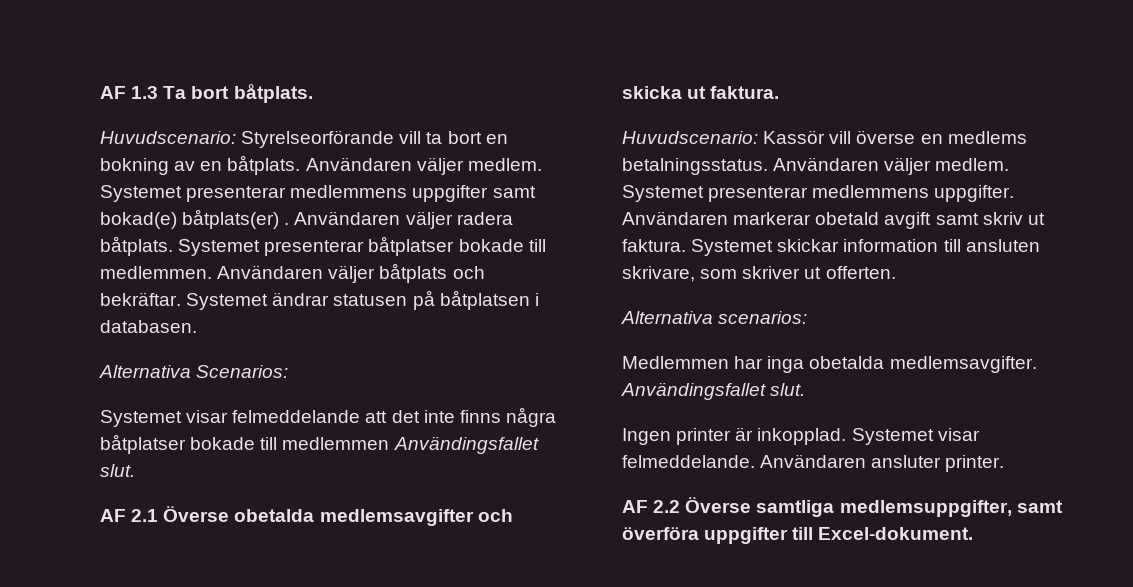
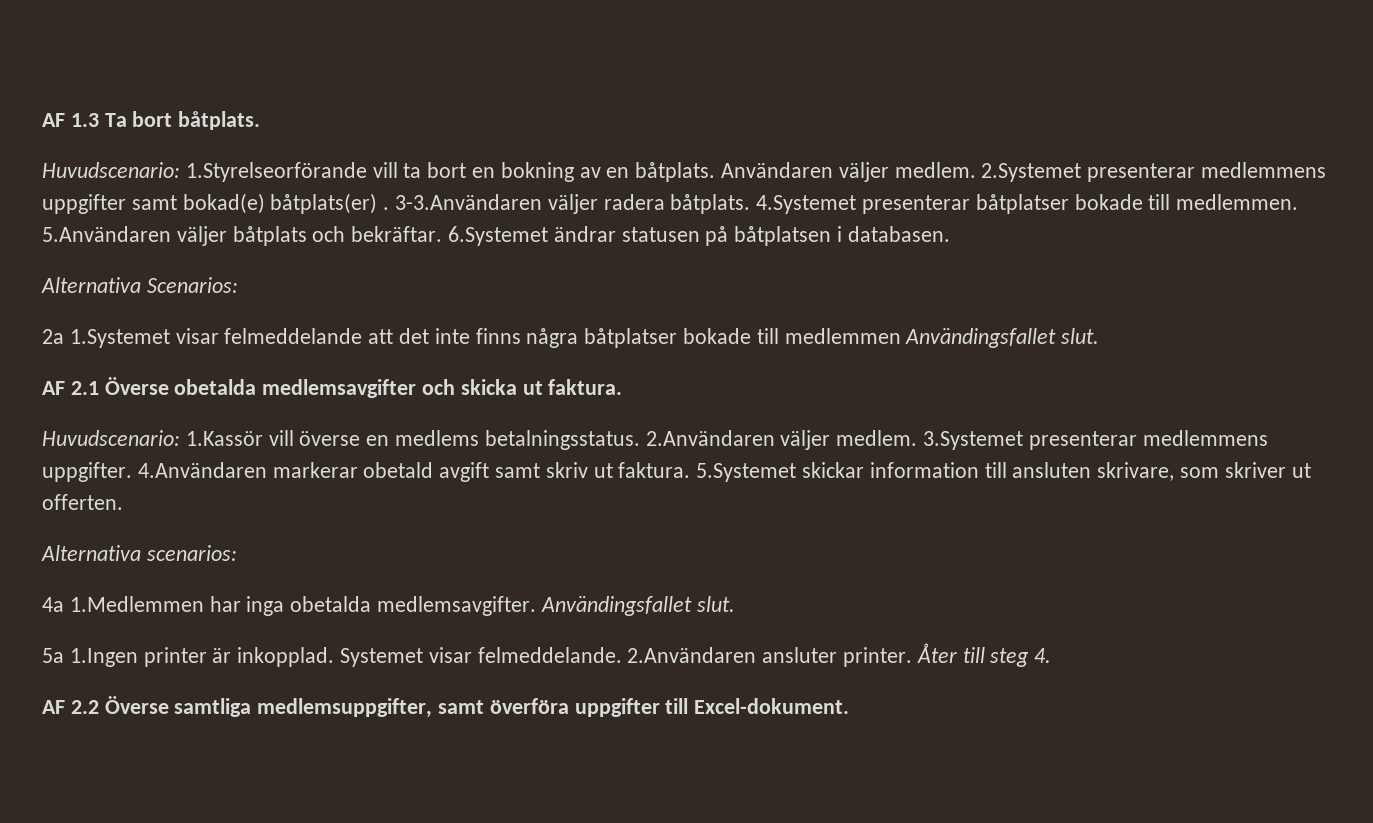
[241,130,395,148] Styrelseorförande -> [185,162,367,182] 1.Styrelseorförande
[100,185,182,202] Systemet -> [981,163,1082,182] 2.Systemet
[294,211,401,225] Användaren -> [395,194,543,210] 3-3.Användaren
[178,239,261,256] Systemet -> [756,195,857,214] 4.Systemet
[217,265,324,279] Användaren -> [42,226,171,242] 5.Användaren
[186,293,269,310] Systemet -> [448,226,549,246] 6.Systemet
[100,410,182,427] Systemet -> [42,329,170,348] 2a 1.Systemet
[763,130,826,144] Kassör -> [185,431,263,446] 1.Kassör
[773,157,1010,175] [622,185,704,202] Användaren väljer medlem. Systemet -> [645,430,1024,450] 2.Användaren väljer medlem. 3.Systemet
[622,211,728,225] Användaren -> [137,462,267,478] 4.Användaren
[691,239,774,256] Systemet -> [696,463,797,482] 5.Systemet
[622,356,729,369] Medlemmen -> [42,596,204,612] 4a 1.Medlemmen
[622,428,671,445] Ingen -> [42,648,138,667] 5a 1.Ingen
[760,454,867,468] Användaren -> [627,647,757,663] 2.Användaren
(1005, 463) none -> [916,643,1052,667] Åter till steg 4.

